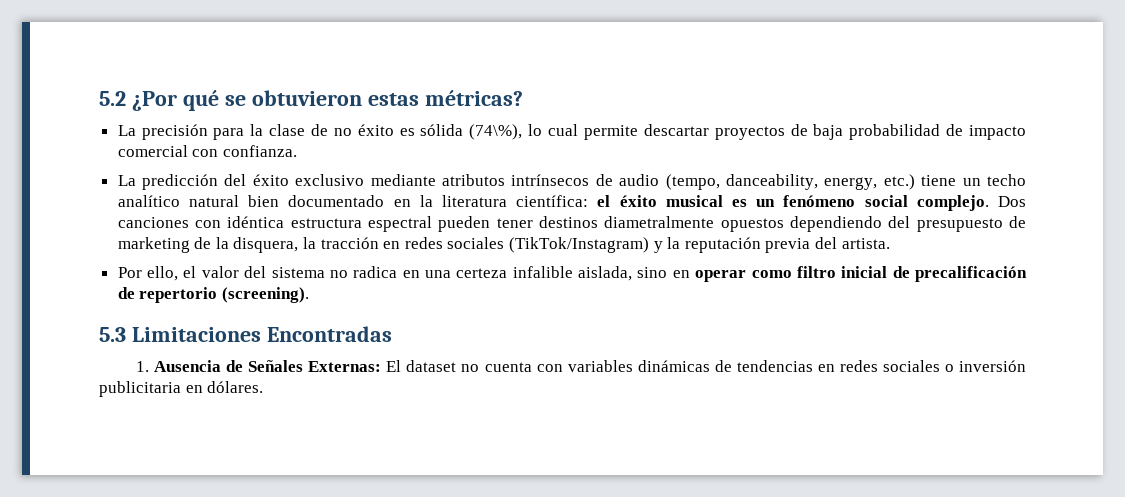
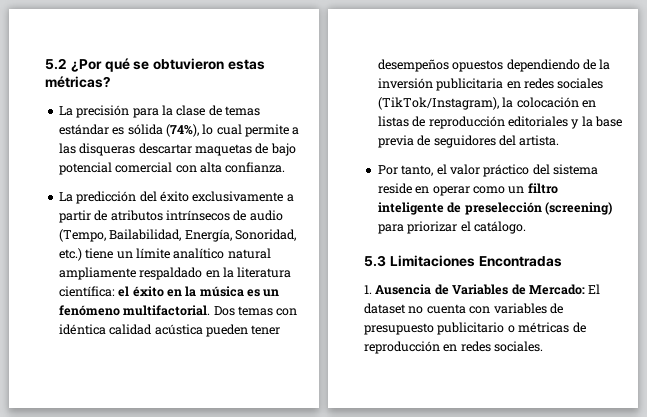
[333,124,394,136] no éxito -> [225,106,260,116] [58,124,109,135] temas estándar
[469,124,523,140] (74\%), -> [165,124,199,137] (74%),
[643,124,1026,140] descartar proyectos de baja probabilidad de impacto -> [292,127,300,135] [58,143,296,156] [58,162,112,175] a las disqueras descartar maquetas de bajo potencial
(219, 153) none -> [199,162,222,173] alta
[295,174,878,190] exclusivo mediante atributos intrínsecos de audio (tempo, danceability, energy, -> [192,191,294,202] [58,210,283,223] [58,229,296,242] exclusivamente a partir de atributos intrínsecos de audio (Tempo, Bailabilidad, Energía, Sonoridad,
[986,174,1026,186] techo -> [135,248,170,259] límite
[248,195,385,207] bien documentado -> [58,267,203,280] ampliamente respaldado
[665,195,1026,211] [117,216,1026,232] [117,237,811,253] musical es un fenómeno social complejo. Dos canciones con idéntica estructura espectral pueden tener destinos diametralmente opuestos dependiendo del presupuesto de marketing de la disquera, la tracción en redes sociales (TikTok/Instagram) y la reputación previa -> [166,286,280,297] [58,305,298,316] [58,324,281,337] [377,59,611,72] [377,78,604,91] [377,97,596,110] [377,116,622,129] [377,135,496,148] en la música es un fenómeno multifactorial. Dos temas con idéntica calidad acústica pueden tener desempeños opuestos dependiendo de la inversión publicitaria en redes sociales (TikTok/Instagram), la colocación en listas de reproducción editoriales y la base previa de seguidores
[147,266,179,281] ello, -> [401,165,434,176] tanto,
(239, 272) none -> [483,164,530,177] práctico
[329,266,1027,282] [117,287,309,303] no radica en una certeza infalible aislada, sino en operar como filtro inicial de precalificación de repertorio (screening). -> [377,183,558,196] [377,202,612,215] [377,221,526,234] reside en operar como un filtro inteligente de preselección (screening) para priorizar el catálogo.
[248,360,382,372] Señales Externas: -> [452,284,585,295] Variables de Mercado:
[637,360,1026,372] [99,381,264,397] dinámicas de tendencias en redes sociales o inversión publicitaria en dólares. -> [549,303,563,314] [364,322,586,335] [364,341,544,354] de presupuesto publicitario o métricas de reproducción en redes sociales.

